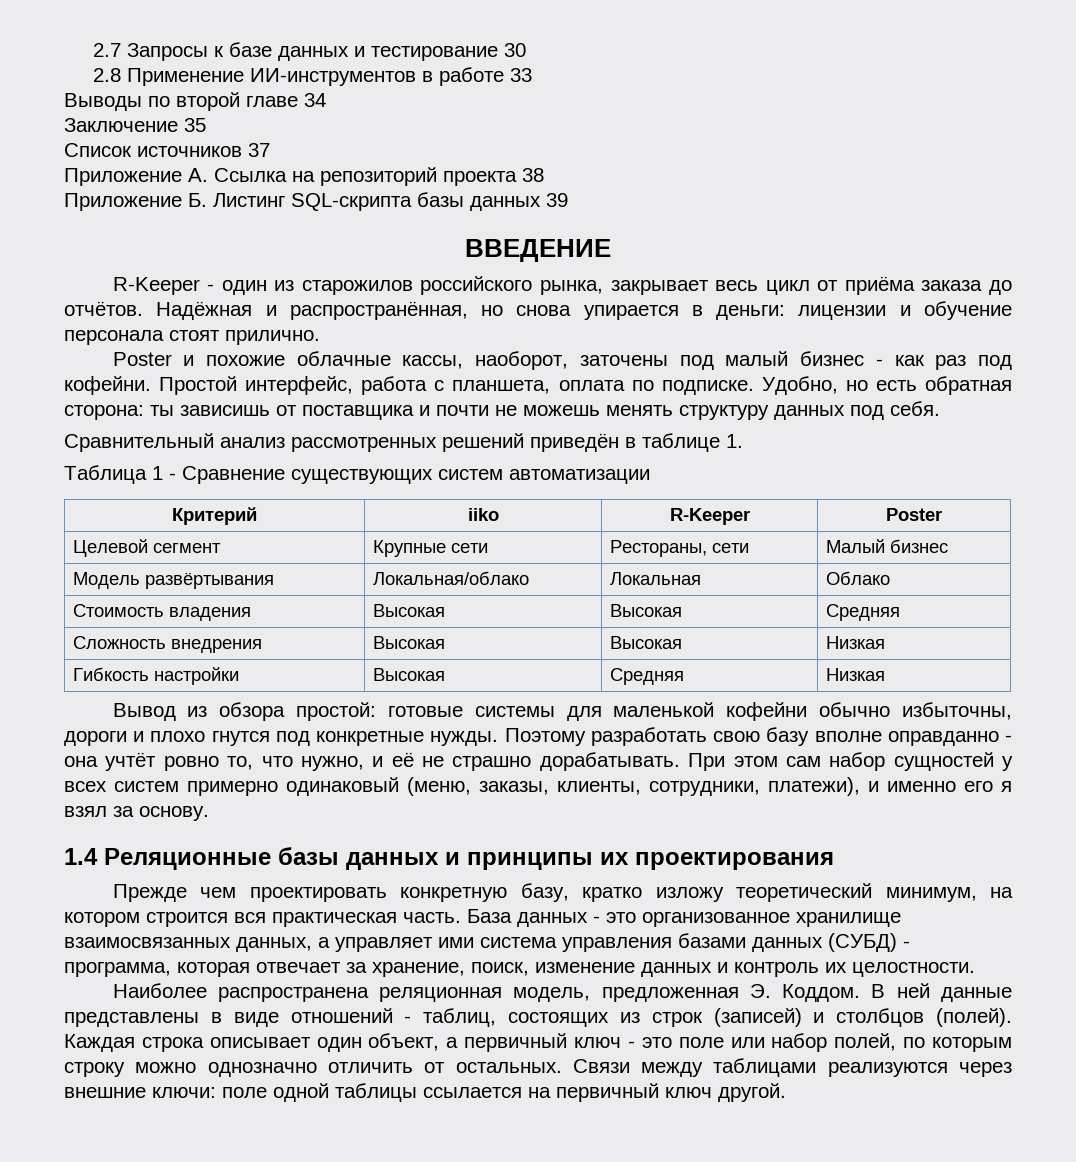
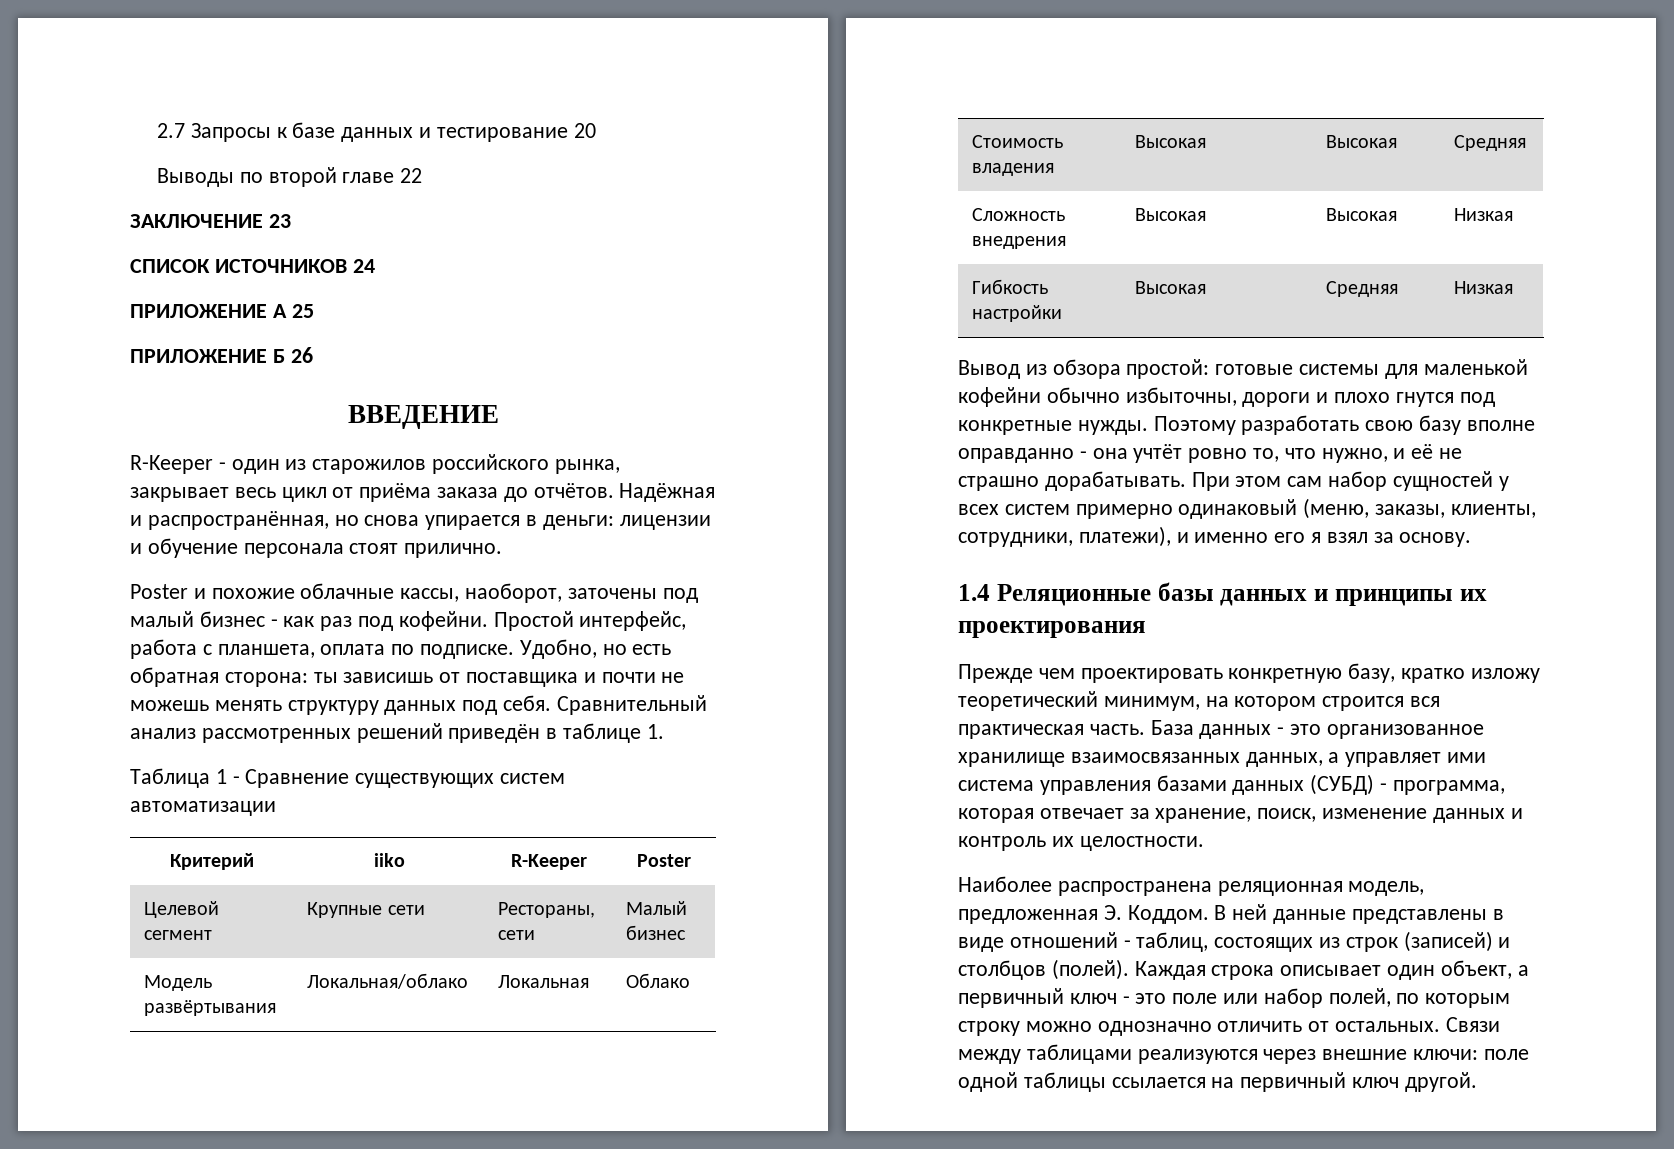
[504,43,527,57] [93,67,533,86] [64,92,326,111] [64,118,206,132] [64,143,270,157] [64,167,544,186] [64,192,568,211] 30 // 2.8 Применение ИИ-инструментов в работе 33 // Выводы по второй главе 34 // Заключение 35 // Список источников 37 // Приложение А. Ссылка на репозиторий проекта 38 // Приложение Б. Листинг SQL-скрипта базы данных 39 -> [573,123,596,138] [156,167,423,187] [130,214,291,228] [130,259,375,273] [130,304,314,318] [130,347,313,363] 20 // Выводы по второй главе 22 // ЗАКЛЮЧЕНИЕ 23 // СПИСОК ИСТОЧНИКОВ 24 // ПРИЛОЖЕНИЕ А 25 // ПРИЛОЖЕНИЕ Б 26
(940, 408) // -> (552, 703) none

